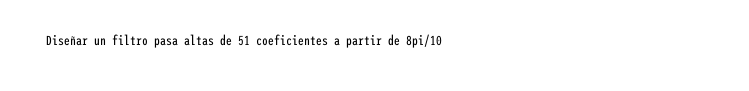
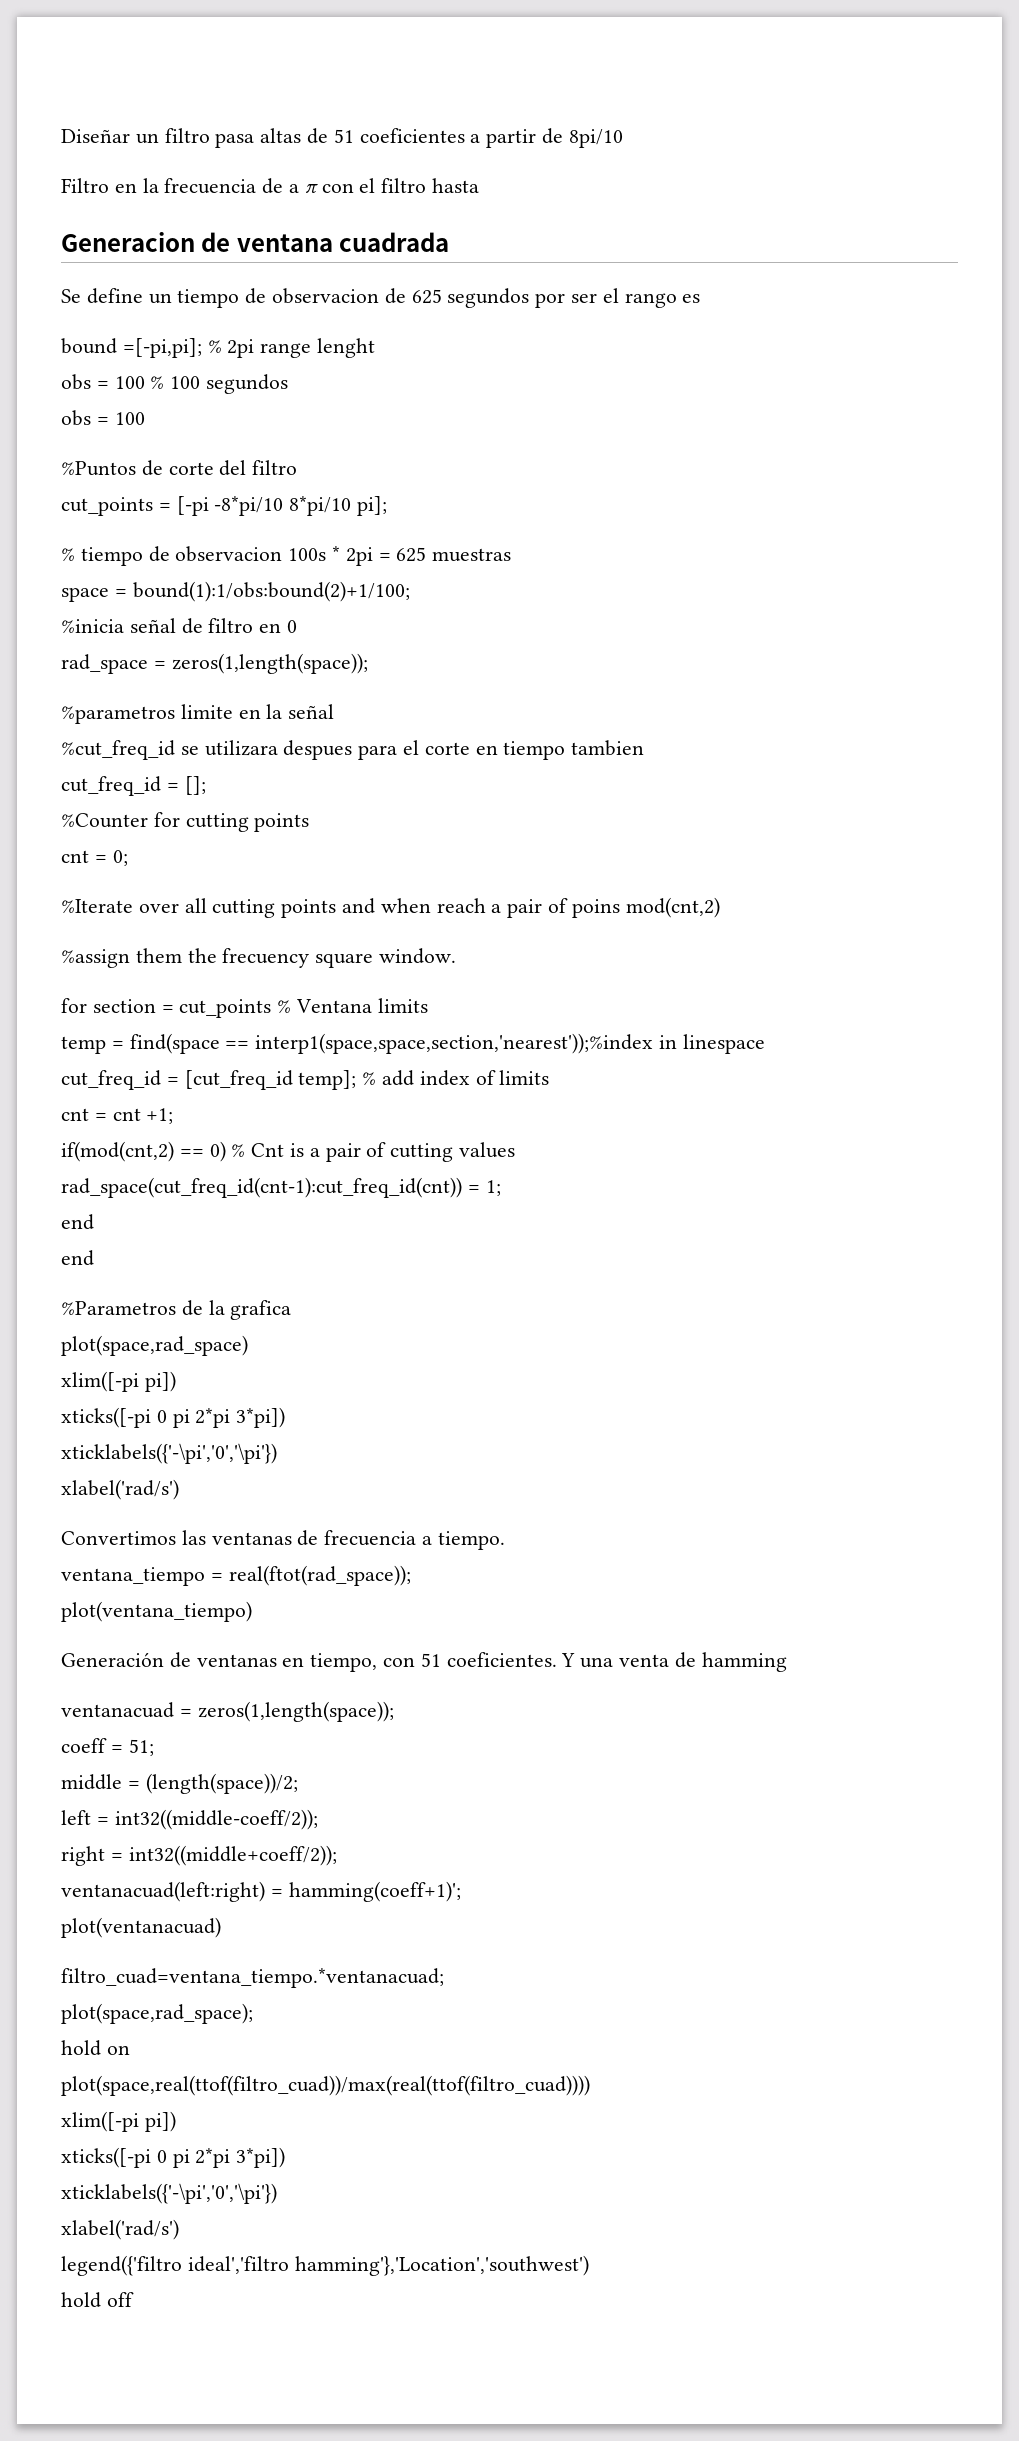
(442, 41) none -> [61,178,480,194] [61,232,450,252] [61,288,701,308] [61,338,376,358] [61,374,289,394] [61,410,145,426] [61,460,298,476] [61,496,388,516] [61,546,512,566] [61,581,410,602] [61,618,298,634] [61,653,368,674] [61,704,335,724] [61,740,645,760] [61,776,206,796] [61,812,310,832] [61,850,128,866] [61,897,720,918] [61,948,457,968] [61,998,428,1018] [61,1033,765,1054] [61,1070,550,1090] [61,1108,174,1124] [61,1141,516,1162] [61,1177,501,1198] [61,1214,94,1230] [61,1250,94,1266] [61,1300,292,1320] [61,1335,248,1356] [61,1371,176,1392] [61,1407,286,1428] [61,1443,277,1464] [61,1479,179,1500] [61,1530,505,1550] [61,1565,411,1586] [61,1601,252,1622] [61,1652,787,1672] [61,1701,394,1722] [61,1738,154,1756] [61,1773,298,1794] [61,1809,318,1830] [61,1845,337,1866] [61,1881,461,1902] [61,1917,221,1938] [61,1968,444,1988] [61,2003,253,2024] [61,2040,130,2056] [61,2075,590,2096] [61,2111,176,2132] [61,2147,286,2168] [61,2183,277,2204] [61,2219,179,2240] [61,2255,589,2276] [61,2292,134,2308] // Filtro en la frecuencia de a π con el filtro hasta // Generacion de ventana cuadrada // Se define un tiempo de observacion de 625 segundos por ser el rango es // bound =[-pi,pi]; % 2pi range lenght // obs = 100 % 100 segundos // obs = 100 // %Puntos de corte del filtro // cut_points = [-pi -8*pi/10 8*pi/10 pi]; // % tiempo de observacion 100s * 2pi = 625 muestras // space = bound(1):1/obs:bound(2)+1/100; // %inicia señal de filtro en 0 // rad_space = zeros(1,length(space)); // %parametros limite en la señal // %cut_freq_id se utilizara despues para el corte en tiempo tambien // cut_freq_id = []; // %Counter for cutting points // cnt = 0; // %Iterate over all cutting points and when reach a pair of poins mod(cnt,2) // %assign them the frecuency square window. // for section = cut_points % Ventana limits // temp = find(space == interp1(space,space,section,'nearest'));%index in linespace // cut_freq_id = [cut_freq_id temp]; % add index of limits // cnt = cnt +1; // if(mod(cnt,2) == 0) % Cnt is a pair of cutting values // rad_space(cut_freq_id(cnt-1):cut_freq_id(cnt)) = 1; // end // end // %Parametros de la grafica // plot(space,rad_space) // xlim([-pi pi]) // xticks([-pi 0 pi 2*pi 3*pi]) // xticklabels({'-\pi','0','\pi'}) // xlabel('rad/s') // Convertimos las ventanas de frecuencia a tiempo. // ventana_tiempo = real(ftot(rad_space)); // plot(ventana_tiempo) // Generación de ventanas en tiempo, con 51 coeficientes. Y una venta de hamming // ventanacuad = zeros(1,length(space)); // coeff = 51; // middle = (length(space))/2; // left = int32((middle-coeff/2)); // right = int32((middle+coeff/2)); // ventanacuad(left:right) = hamming(coeff+1)'; // plot(ventanacuad) // filtro_cuad=ventana_tiempo.*ventanacuad; // plot(space,rad_space); // hold on // plot(space,real(ttof(filtro_cuad))/max(real(ttof(filtro_cuad)))) // xlim([-pi pi]) // xticks([-pi 0 pi 2*pi 3*pi]) // xticklabels({'-\pi','0','\pi'}) // xlabel('rad/s') // legend({'filtro ideal','filtro hamming'},'Location','southwest') // hold off

